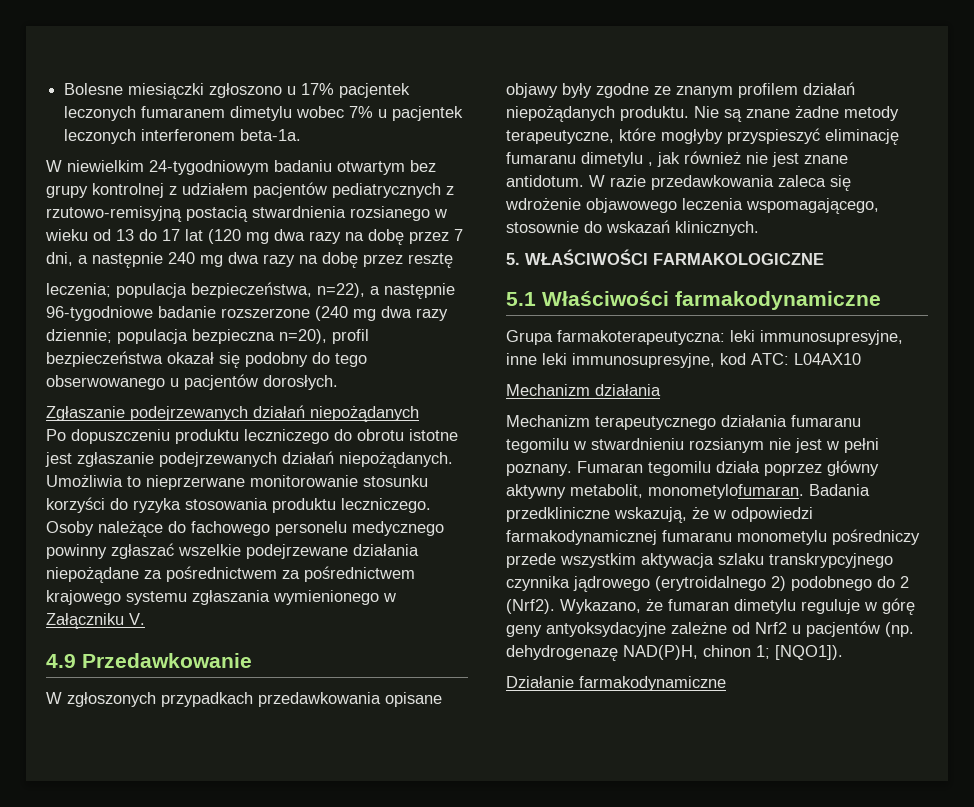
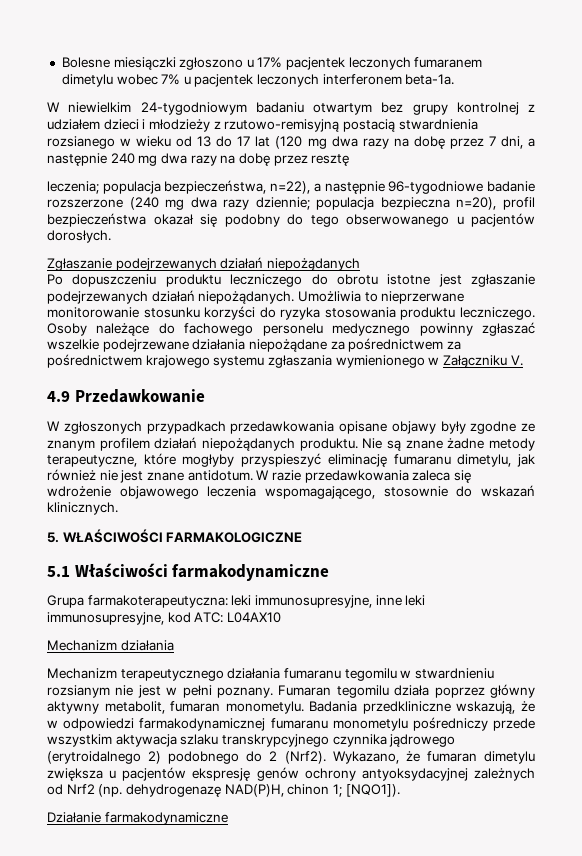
[253,182,441,198] pacjentów pediatrycznych -> [103,119,210,132] dzieci i młodzieży
[581,152,653,167] dimetylu , -> [457,454,512,467] dimetylu,
[648,484,804,499] monometylofumaran. -> [170,701,304,714] fumaran monometylu.
[801,598,915,615] [506,621,880,637] reguluje w górę geny antyoksydacyjne zależne od Nrf2 u pacjentów -> [47,767,535,781] [47,784,95,795] zwiększa u pacjentów ekspresję genów ochrony antyoksydacyjnej zależnych od Nrf2

